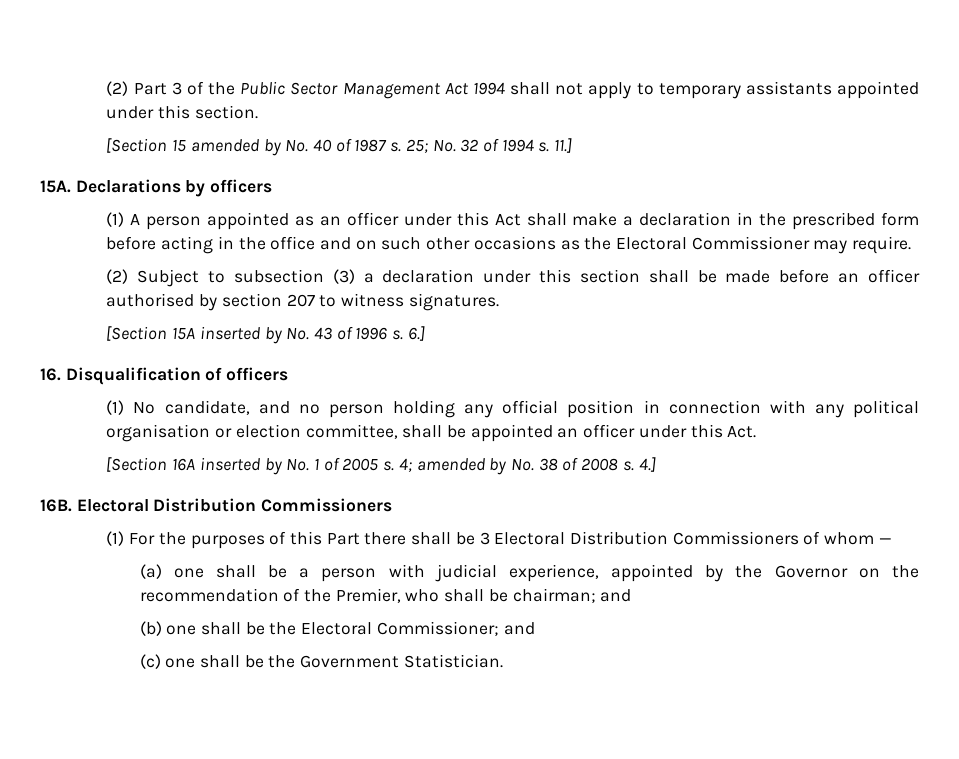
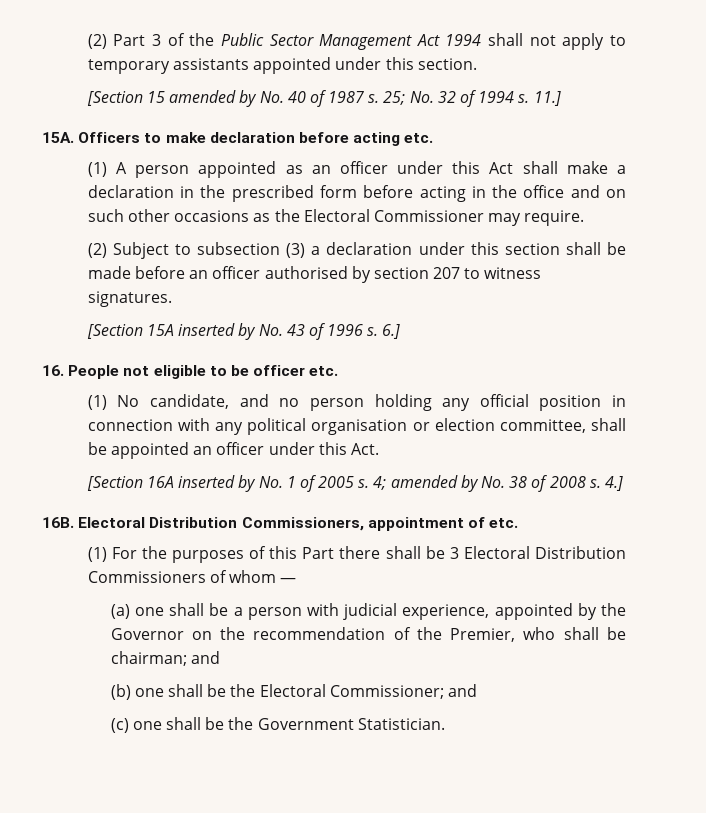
[75,179,273,197] Declarations by officers -> [78,132,434,146] Officers to make declaration before acting etc.
[65,367,289,385] Disqualification of officers -> [68,365,339,379] People not eligible to be officer etc.
[261,498,393,512] Commissioners -> [241,517,519,531] Commissioners, appointment of etc.

